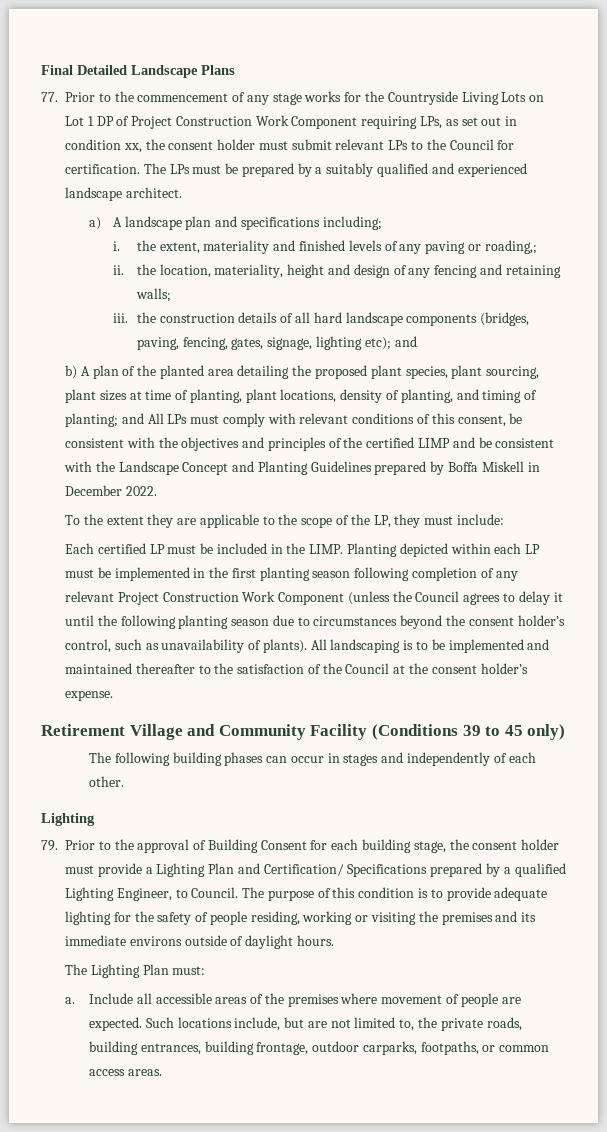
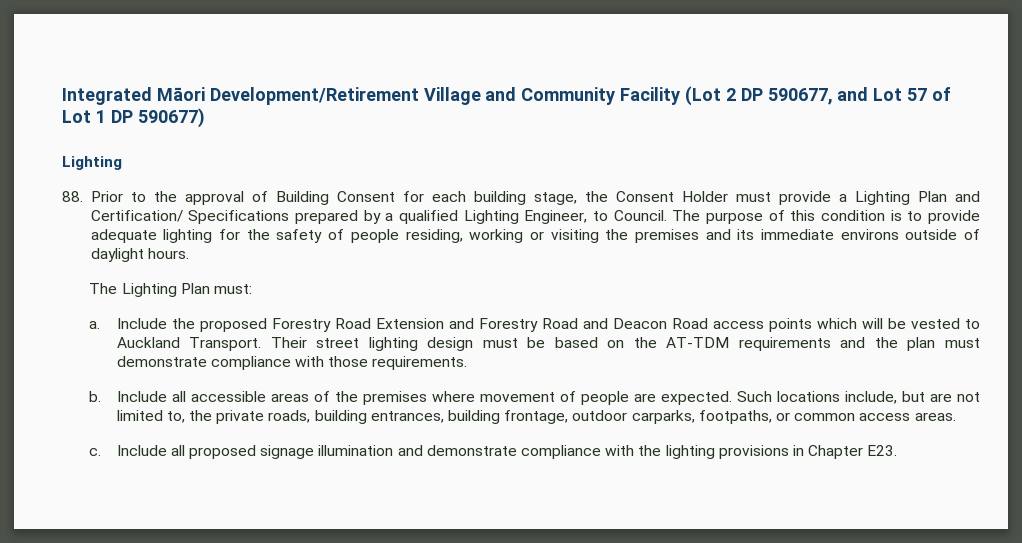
[41,65,235,78] [41,91,545,105] [65,115,518,129] [65,139,515,153] [65,163,527,177] [65,187,182,201] [88,216,382,230] [112,240,537,254] [112,264,561,278] [135,288,171,302] [112,312,530,326] [136,336,417,350] [64,365,540,379] [64,389,538,403] [64,413,523,427] [64,437,555,451] [63,461,540,475] [64,485,157,496] [64,514,504,528] [64,543,541,557] [64,567,518,581] [64,591,563,605] [64,615,565,629] [64,639,550,653] [64,663,528,674] [64,690,113,701] [41,724,566,740] [88,752,536,766] [88,776,124,787] Final Detailed Landscape Plans // 77. Prior to the commencement of any stage works for the Countryside Living Lots on Lot 1 DP of Project Construction Work Component requiring LPs, as set out in condition xx, the consent holder must submit relevant LPs to the Council for certification. The LPs must be prepared by a suitably qualified and experienced landscape architect. // a) A landscape plan and specifications including; // i. the extent, materiality and finished levels of any paving or roading,; // ii. the location, materiality, height and design of any fencing and retaining walls; // iii. the construction details of all hard landscape components (bridges, paving, fencing, gates, signage, lighting etc); and // b) A plan of the planted area detailing the proposed plant species, plant sourcing, plant sizes at time of planting, plant locations, density of planting, and timing of planting; and All LPs must comply with relevant conditions of this consent, be consistent with the objectives and principles of the certified LIMP and be consistent with the Landscape Concept and Planting Guidelines prepared by Boffa Miskell in December 2022. // To the extent they are applicable to the scope of the LP, they must include: // Each certified LP must be included in the LIMP. Planting depicted within each LP must be implemented in the first planting season following completion of any relevant Project Construction Work Component (unless the Council agrees to delay it until the following planting season due to circumstances beyond the consent holder’s control, such as unavailability of plants). All landscaping is to be implemented and maintained thereafter to the satisfaction of the Council at the consent holder’s expense. // Retirement Village and Community Facility (Conditions 39 to 45 only) // The following building phases can occur in stages and independently of each other. -> [62,86,952,106] [62,108,205,128] Integrated Māori Development/Retirement Village and Community Facility (Lot 2 DP 590677, and Lot 57 of Lot 1 DP 590677)
[41,840,58,851] 79. -> [62,191,83,202] 88.
[472,839,560,850] consent holder -> [615,191,728,202] Consent Holder
(133, 998) none -> [171,318,980,332] [116,337,980,351] [116,356,468,370] [89,391,167,402] the proposed Forestry Road Extension and Forestry Road and Deacon Road access points which will be vested to Auckland Transport. Their street lighting design must be based on the AT-TDM requirements and the plan must demonstrate compliance with those requirements. // b. Include
(162, 1072) none -> [89,445,898,459] // c. Include all proposed signage illumination and demonstrate compliance with the lighting provisions in Chapter E23.

